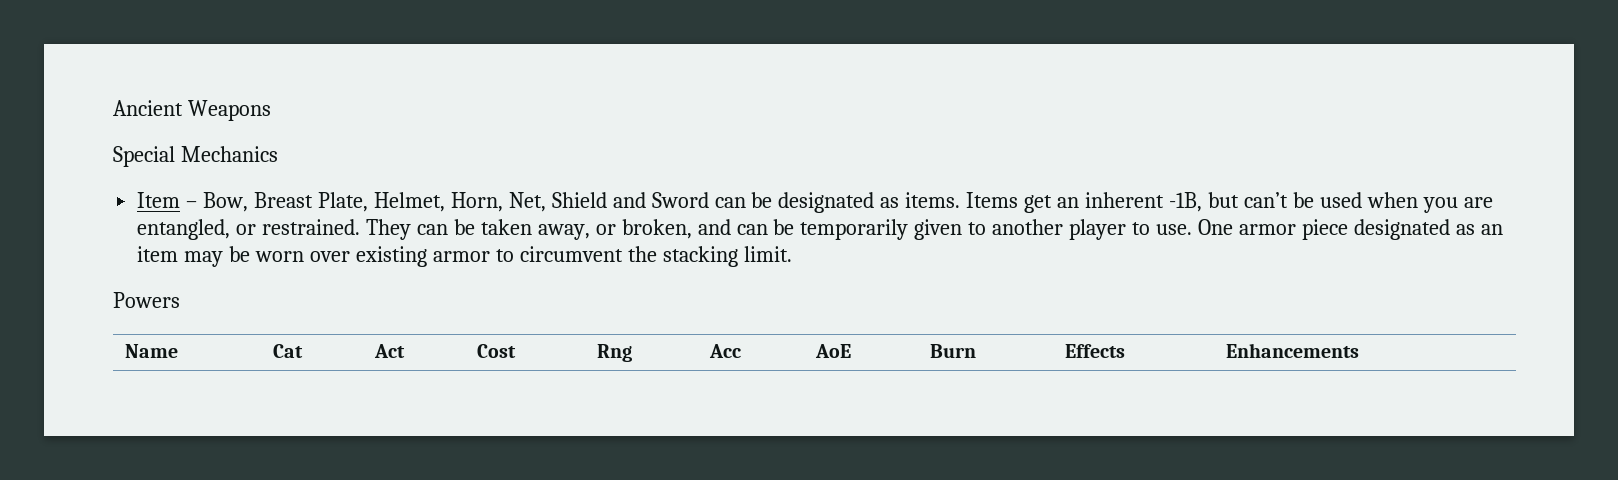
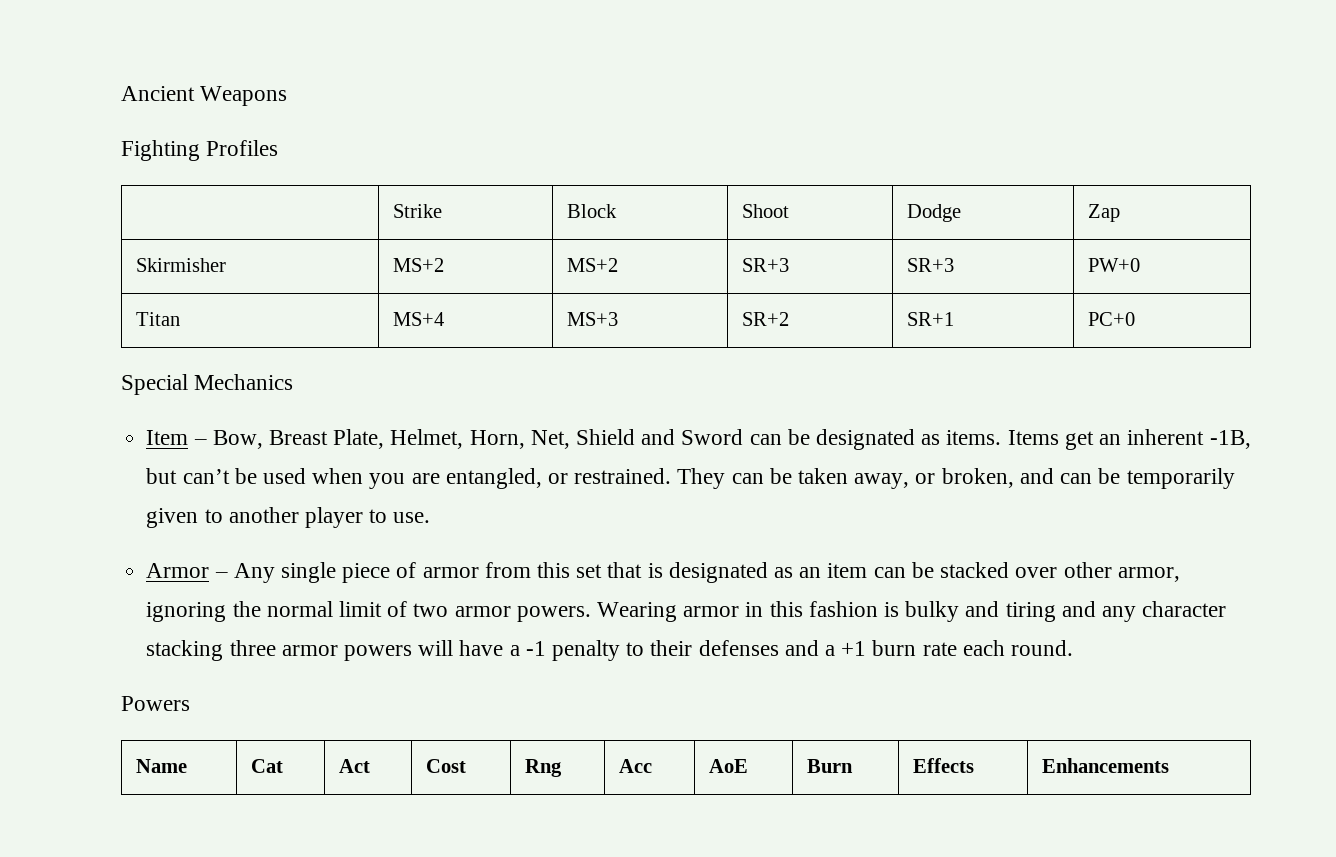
(271, 110) none -> [121,140,279,161] [392,204,442,218] [566,204,617,218] [741,204,789,218] [906,204,961,222] [1087,204,1120,222] [135,258,226,272] [392,258,444,272] [566,258,618,272] [741,258,789,272] [906,258,954,272] [1087,258,1140,272] [135,312,180,326] [392,312,444,326] [566,312,618,326] [741,312,789,326] [906,312,954,326] [1087,312,1135,326] // Fighting Profiles // | Strike | Block | Shoot | Dodge | Zap // Skirmisher | MS+2 | MS+2 | SR+3 | SR+3 | PW+0 // Titan | MS+4 | MS+3 | SR+2 | SR+1 | PC+0
[1198,219,1503,240] [137,246,792,267] One armor piece designated as an item may be worn over existing armor to circumvent the stacking limit. -> [146,562,1180,583] [146,601,1227,622] [146,640,1074,661] // Armor – Any single piece of armor from this set that is designated as an item can be stacked over other armor, ignoring the normal limit of two armor powers. Wearing armor in this fashion is bulky and tiring and any character stacking three armor powers will have a -1 penalty to their defenses and a +1 burn rate each round.

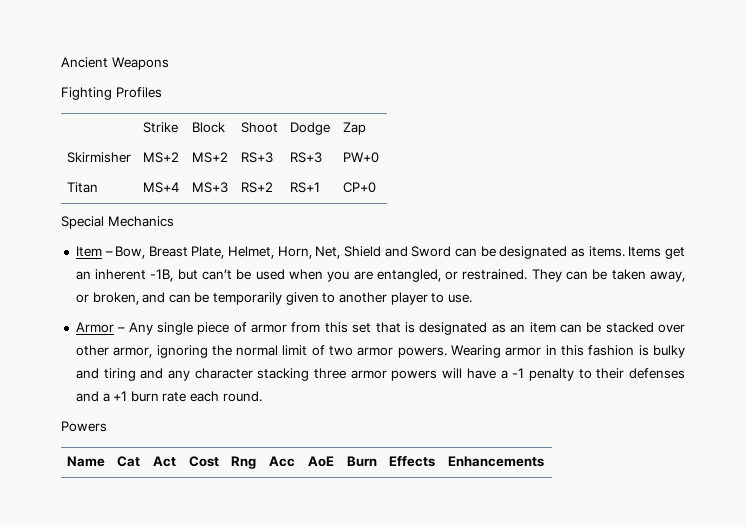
[741,258,789,272] [906,258,954,272] SR+3 | SR+3 -> [240,152,273,163] [289,152,322,163] RS+3 | RS+3
[741,312,789,326] [906,312,954,326] [1087,312,1135,326] SR+2 | SR+1 | PC+0 -> [240,182,273,193] [289,182,320,193] [342,182,376,193] RS+2 | RS+1 | CP+0

